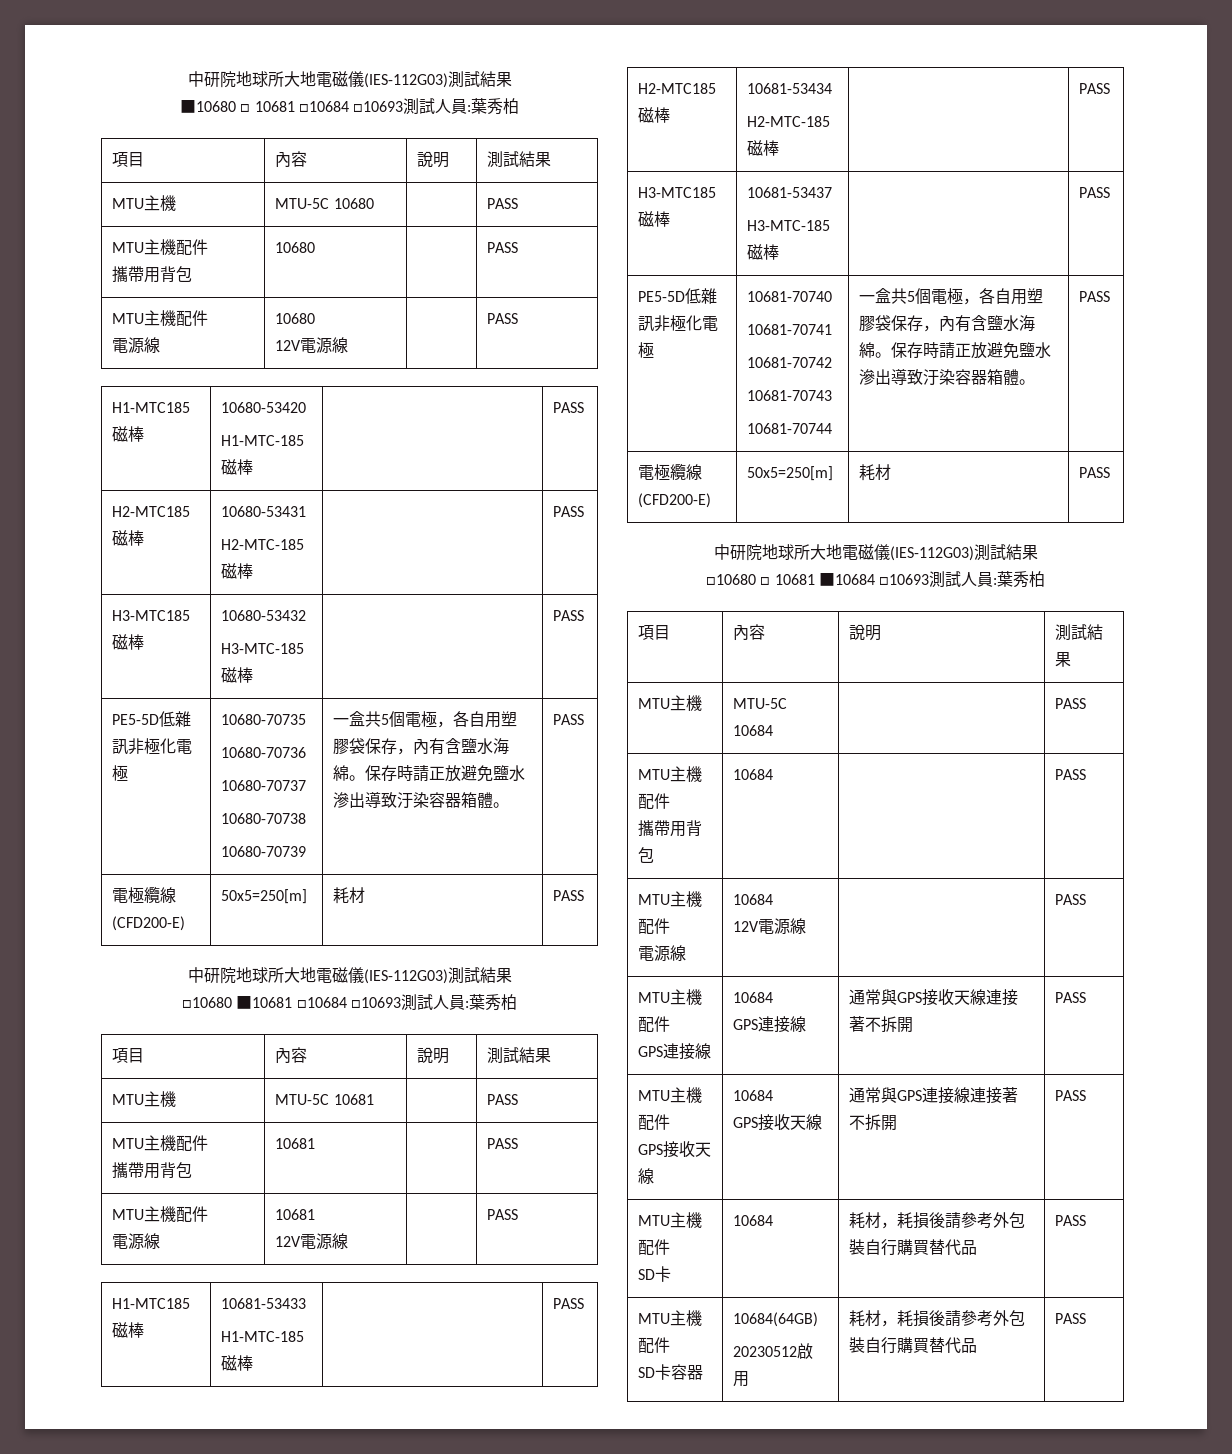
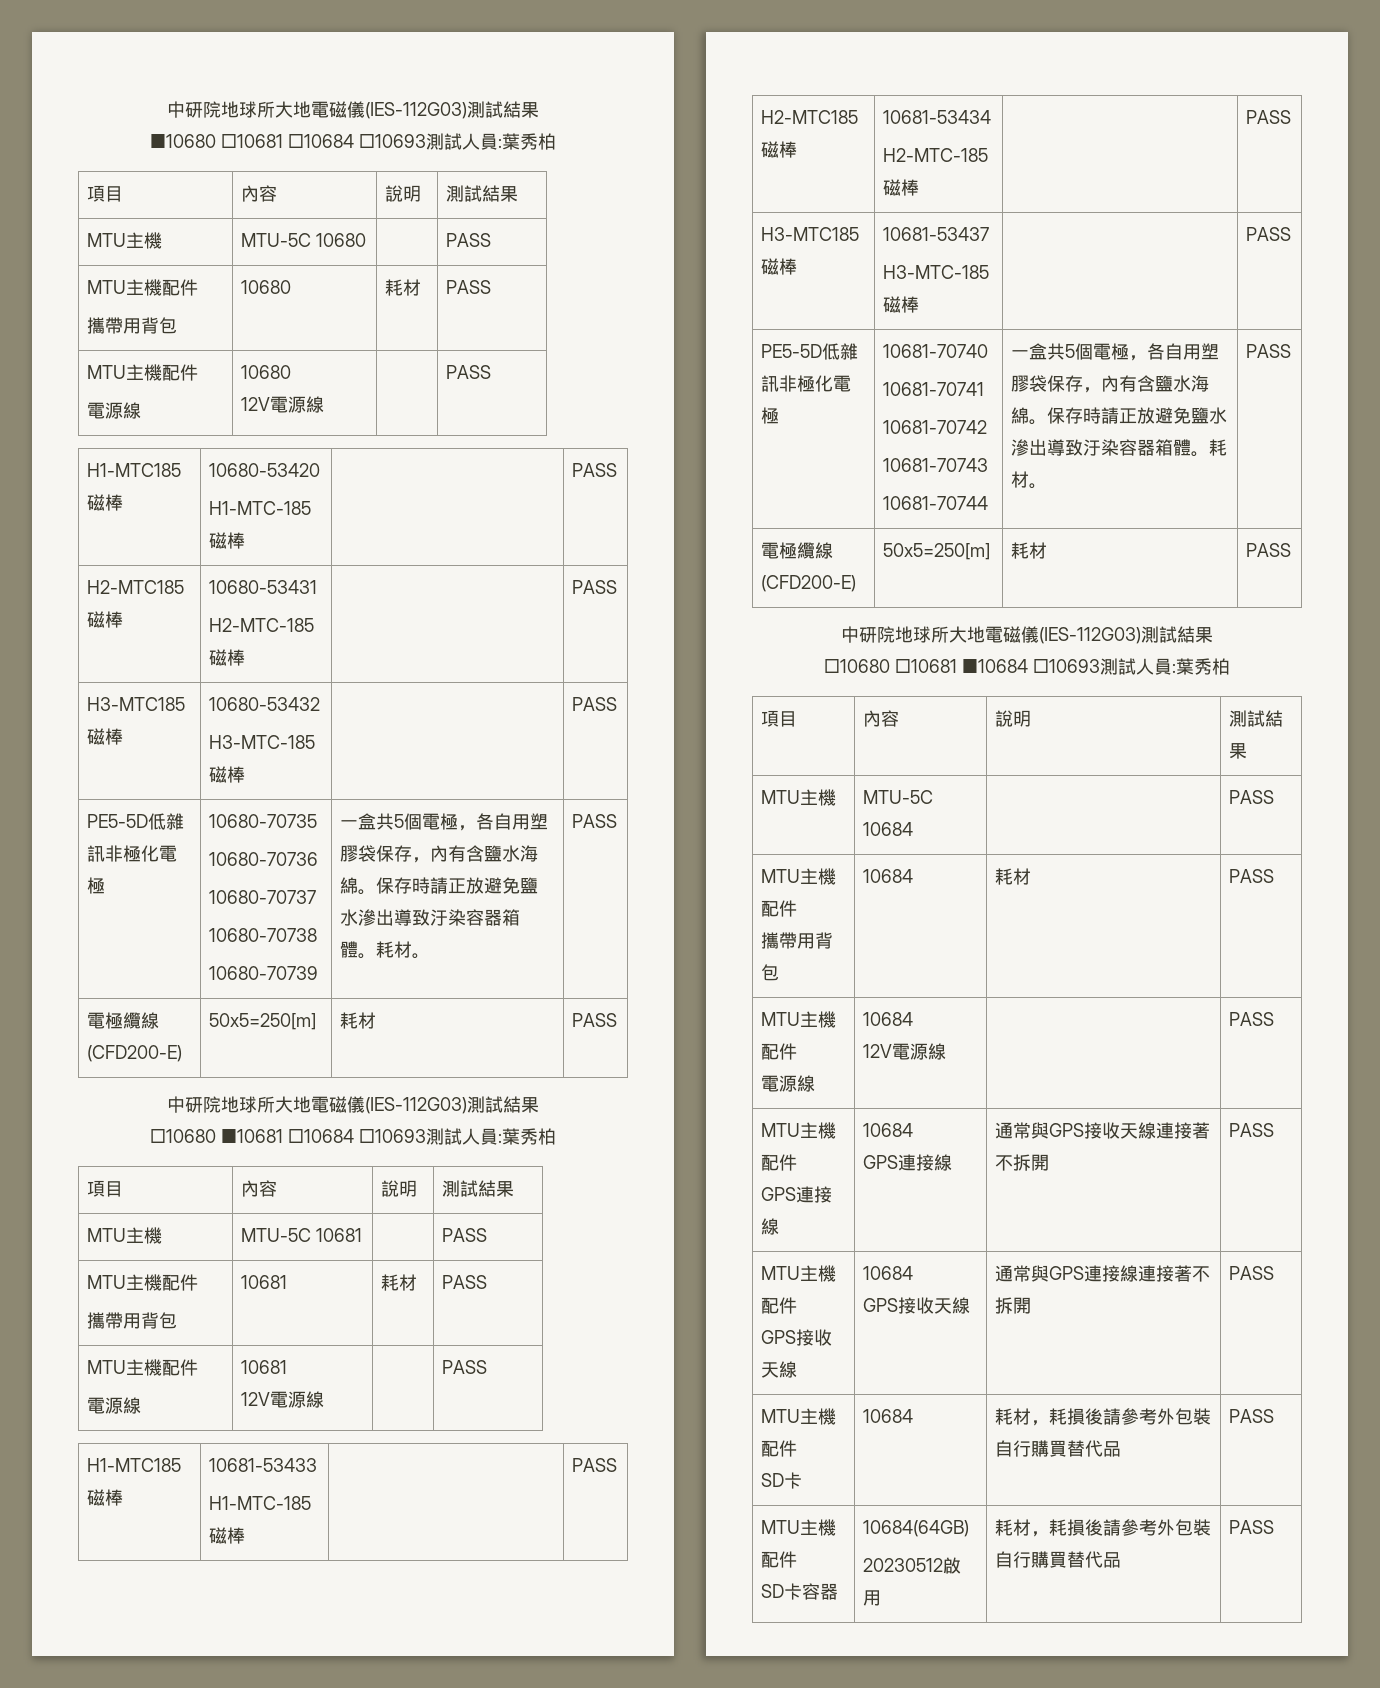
[240,101,295,112] □ 10681 -> [221,134,283,148] □10681
(316, 247) none -> [384,279,421,296] 耗材
(510, 805) none -> [375,941,430,959] 耗材。
(316, 1143) none -> [380,1274,417,1291] 耗材
(1036, 382) none -> [1208,439,1227,456] [1010,471,1047,489] 耗材。
[760,574,815,585] □ 10681 -> [895,659,957,673] □10681
(774, 774) none -> [994,868,1031,885] 耗材

